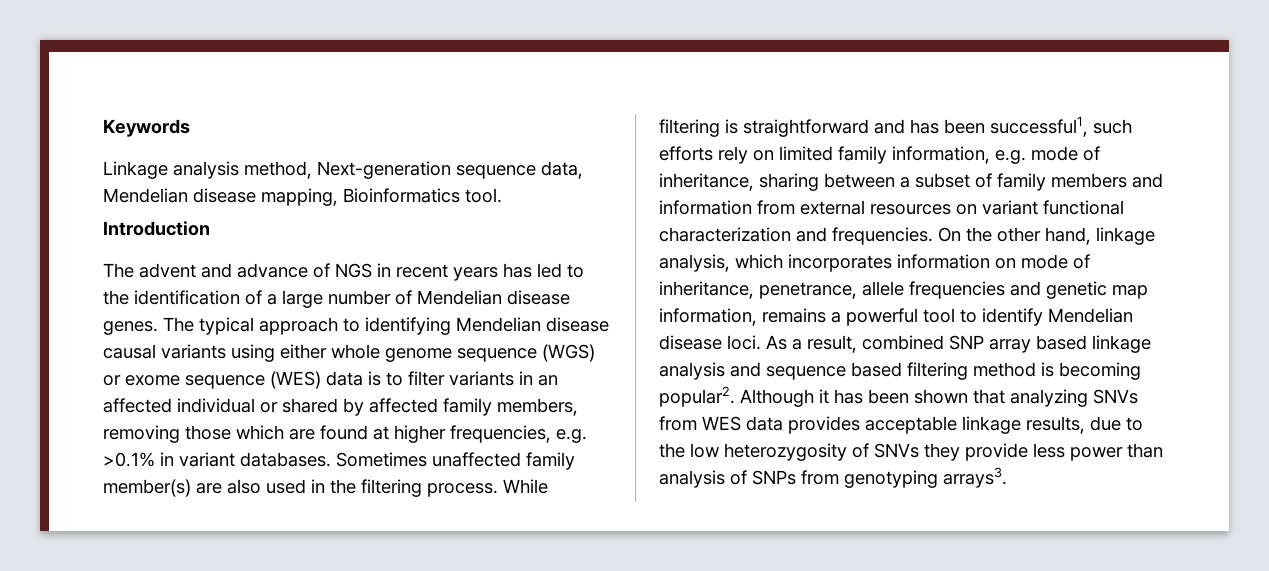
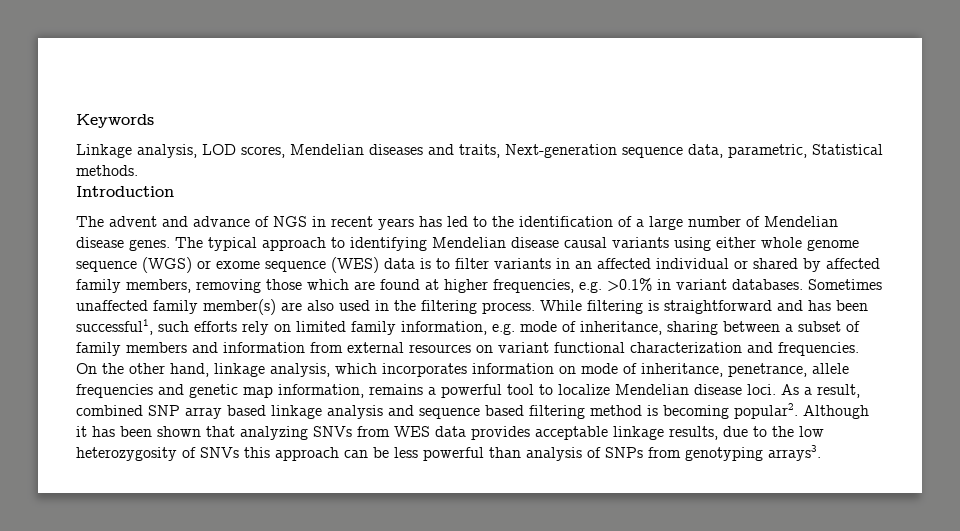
[173,161,583,179] [103,188,502,206] analysis method, Next-generation sequence data, Mendelian disease mapping, Bioinformatics tool. -> [137,144,883,158] [76,165,138,176] analysis, LOD scores, Mendelian diseases and traits, Next-generation sequence data, parametric, Statistical methods.
[982,308,1043,326] identify -> [558,384,610,395] localize
[924,443,1123,461] they provide less power -> [244,447,484,461] this approach can be less powerful

